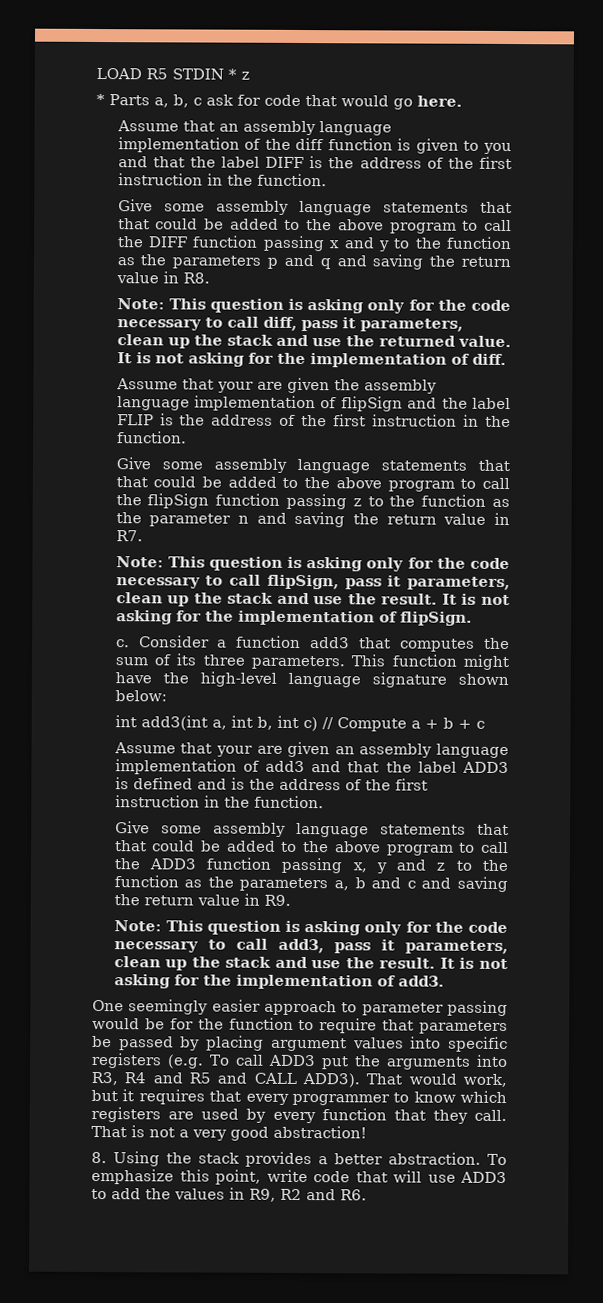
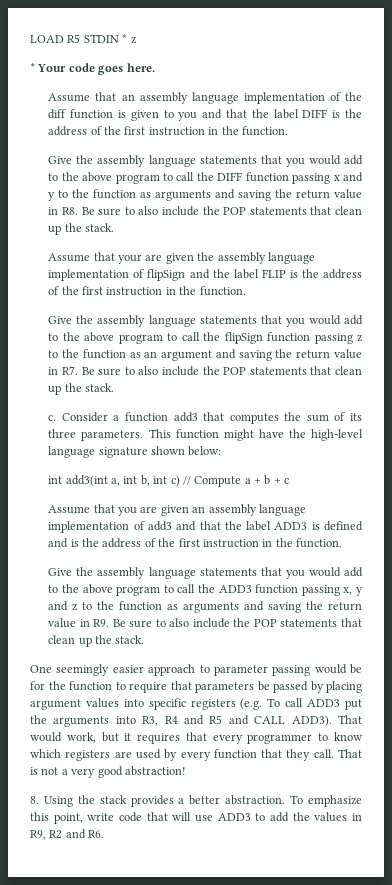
[109,94,413,110] Parts a, b, c ask for code that would go -> [37,63,124,75] Your code goes
[163,200,512,216] [117,218,279,230] some assembly language statements that that could be added -> [76,155,363,167] the assembly language statements that you would add
[140,254,331,270] the parameters p and q -> [155,190,212,201] arguments
[116,298,511,314] [116,316,463,332] [116,334,511,349] [116,352,506,368] // Note: This question is asking only for the code necessary to call diff, pass it parameters, clean up the stack and use the returned value. It is not asking for the implementation of diff. -> [81,206,362,216] [48,223,115,235] Be sure to also include the POP statements that clean up the stack.
[161,458,510,474] [115,476,277,488] some assembly language statements that that could be added -> [76,315,363,327] the assembly language statements that you would add
[115,512,249,527] the parameter n -> [144,350,213,361] an argument
[115,556,510,572] [115,574,510,591] [115,592,510,607] [115,610,472,626] // Note: This question is asking only for the code necessary to call flipSign, pass it parameters, clean up the stack and use the result. It is not asking for the implementation of flipSign. -> [81,366,362,376] [48,383,115,395] Be sure to also include the POP statements that clean up the stack.
[215,745,253,757] your -> [118,507,138,516] you
[160,822,509,838] [114,840,276,852] some assembly language statements that that could be added -> [76,567,363,579] the assembly language statements that you would add
[207,876,416,892] the parameters a, b and c -> [183,602,240,613] arguments
[113,920,508,936] [113,938,509,955] [113,956,508,971] [113,974,444,990] // Note: This question is asking only for the code necessary to call add3, pass it parameters, clean up the stack and use the result. It is not asking for the implementation of add3. -> [112,618,362,628] [48,635,145,647] Be sure to also include the POP statements that clean up the stack.

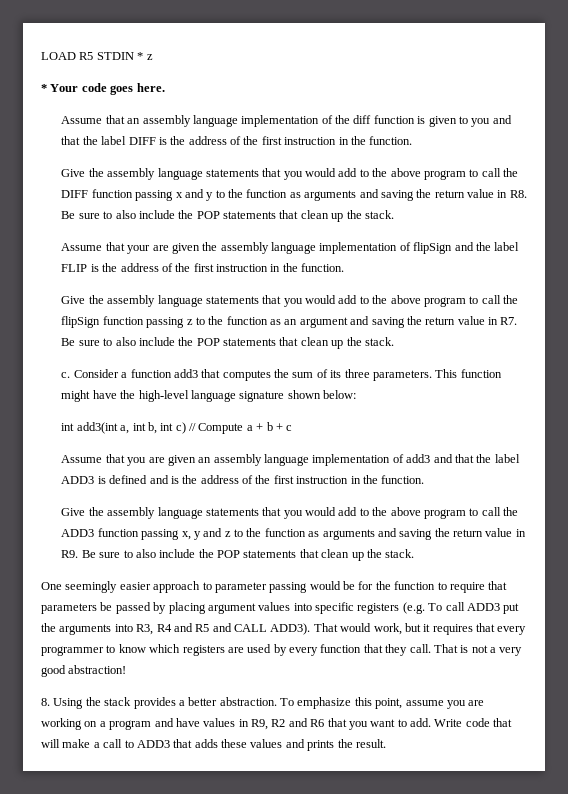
[87,812,310,822] write code that will use ADD3 to add the -> [405,700,485,709] [41,718,200,730] assume you are working on a program and have
[88,830,105,838] R6. -> [310,718,513,730] [41,739,386,751] R6 that you want to add. Write code that will make a call to ADD3 that adds these values and prints the result.

